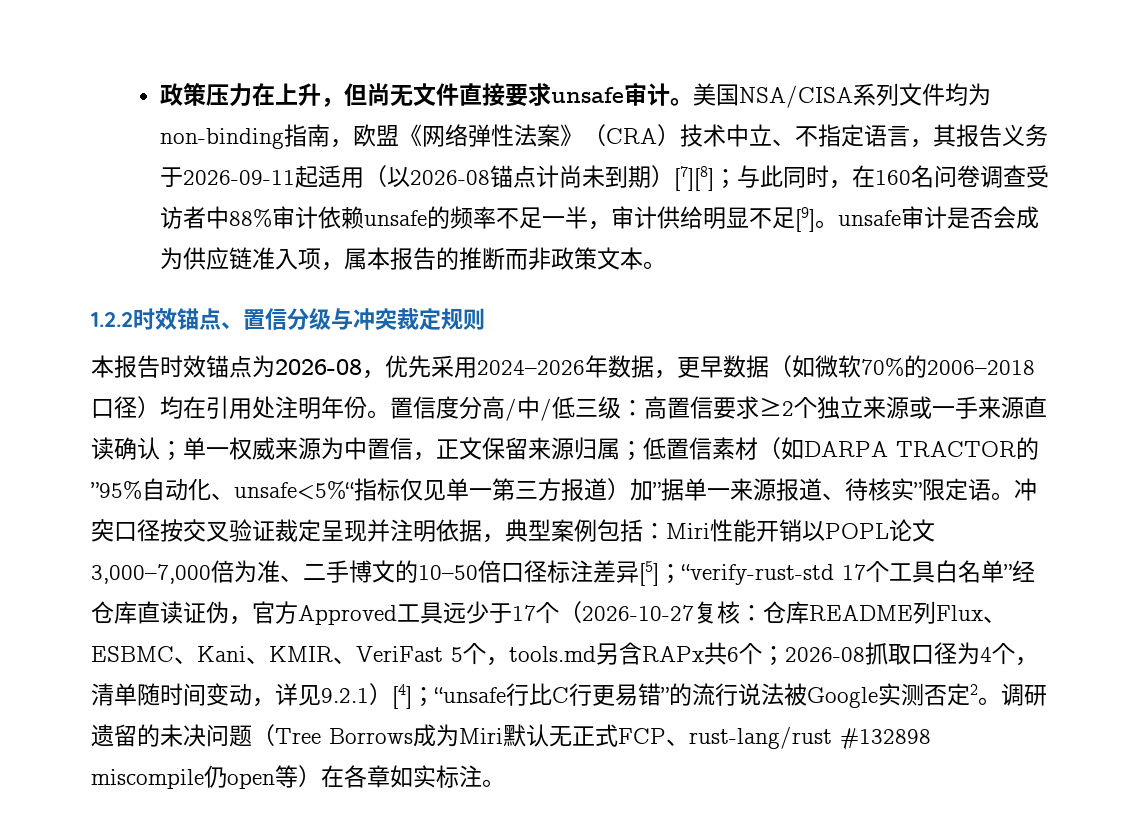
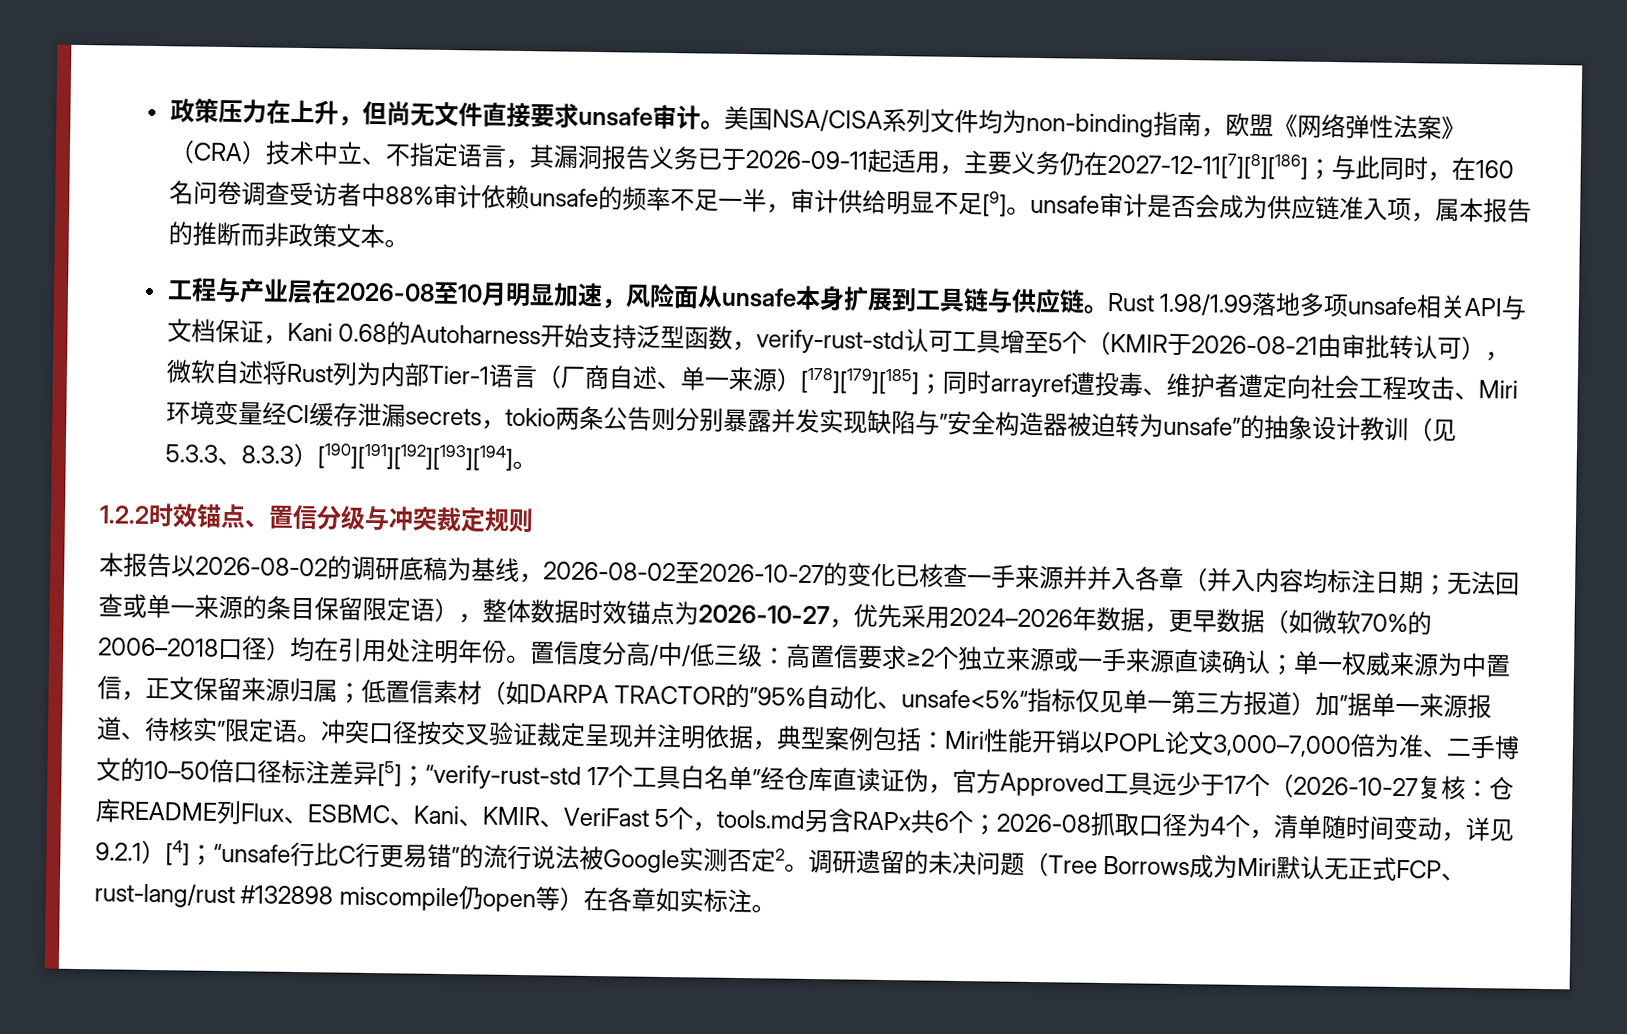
(957, 135) none -> [552,144,603,170] 漏洞
(1049, 135) none -> [696,148,723,170] 已
[364,165,715,191] （以2026-08锚点计尚未到期）[7][8] -> [938,150,1308,180] ，主要义务仍在2027-12-11[7][8][186]
(667, 265) none -> [166,277,1528,320] [166,318,1511,362] [165,359,1518,401] [165,400,1457,442] [164,443,537,471] // 工程与产业层在2026-08至10月明显加速，风险面从unsafe本身扩展到工具链与供应链。Rust 1.98/1.99落地多项unsafe相关API与文档保证，Kani 0.68的Autoharness开始支持泛型函数，verify-rust-std认可工具增至5个（KMIR于2026-08-21由审批转认可），微软自述将Rust列为内部Tier-1语言（厂商自述、单一来源）[178][179][185]；同时arrayref遭投毒、维护者遭定向社会工程攻击、Miri环境变量经CI缓存泄漏secrets，tokio两条公告则分别暴露并发实现缺陷与”安全构造器被迫转为unsafe”的抽象设计教训（见5.3.3、8.3.3）[190][191][192][193][194]。
(160, 366) none -> [171,555,1520,596] [98,593,579,624] 以2026-08-02的调研底稿为基线，2026-08-02至2026-10-27的变化已核查一手来源并并入各章（并入内容均标注日期；无法回查或单一来源的条目保留限定语），整体数据
[275,359,362,375] 2026-08 -> [698,604,830,625] 2026-10-27

